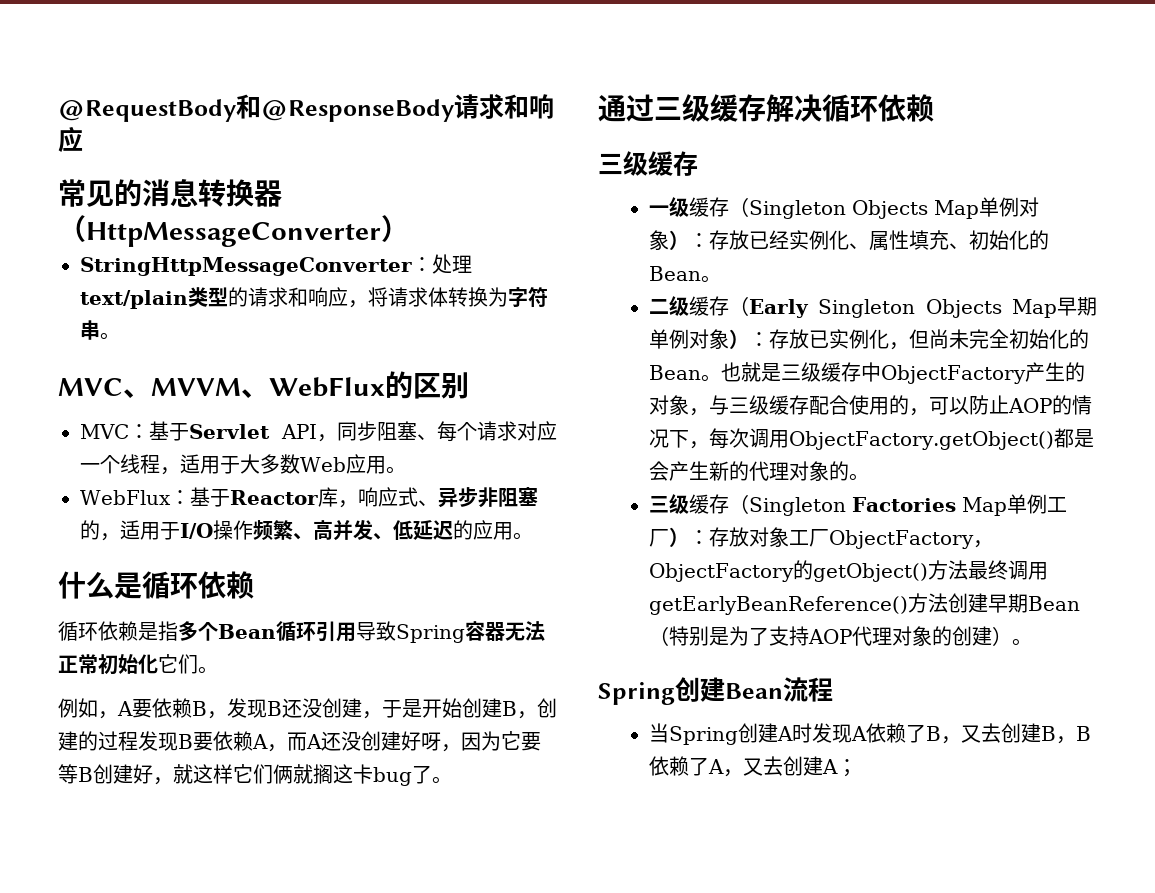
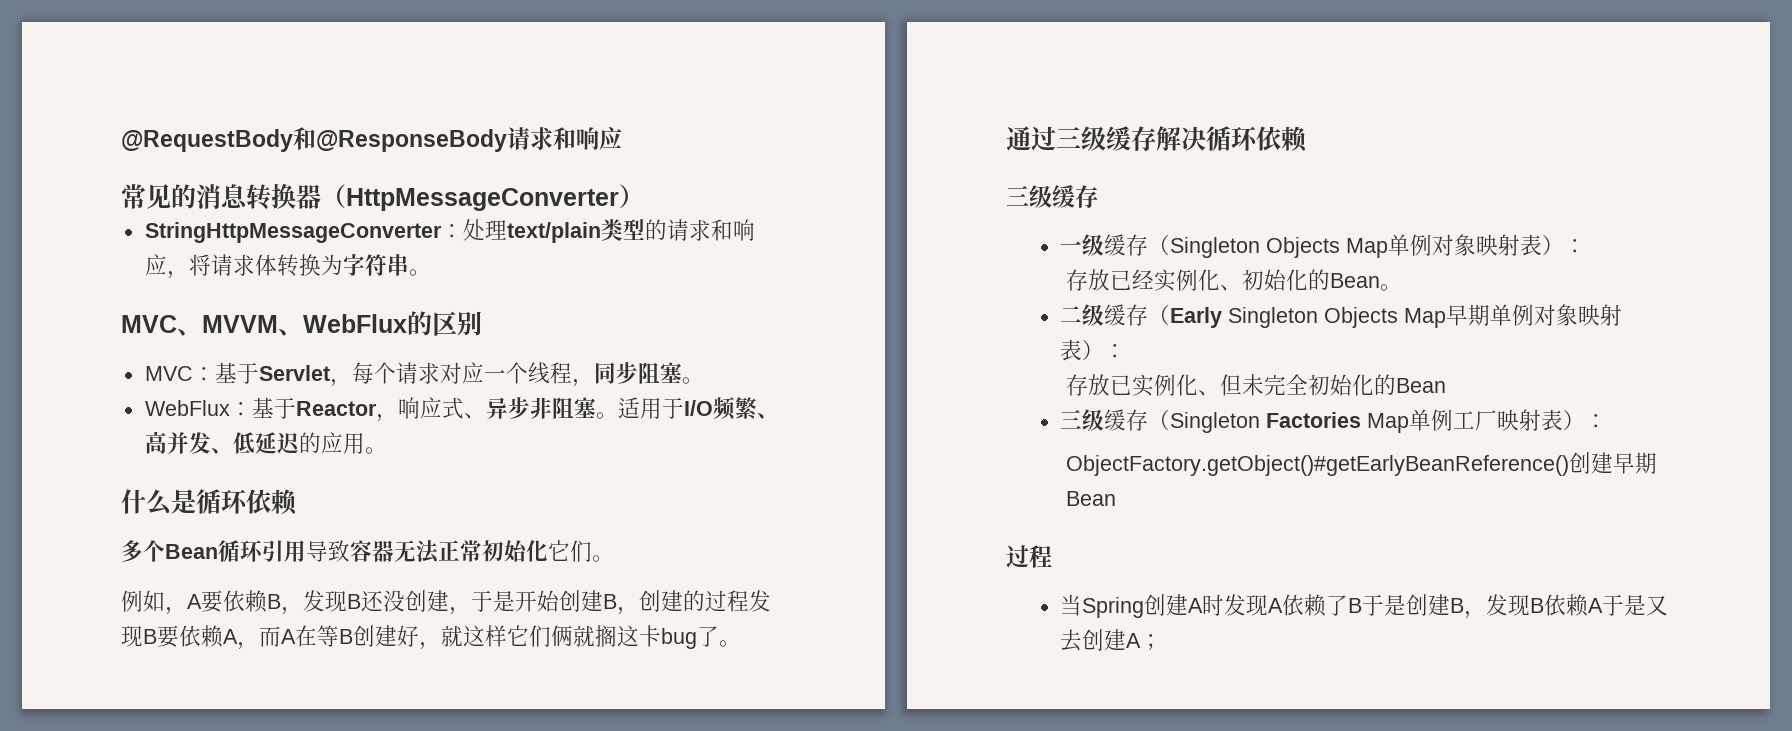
[281,421,437,442] API，同步阻塞、 -> [329,379,352,387] ，
[180,454,386,474] 适用于大多数Web应用 -> [593,362,682,384] 同步阻塞
[317,487,338,507] 库 -> (377, 408) none
[80,520,120,541] 的， -> [595,412,618,419] 。
[213,520,253,540] 操作 -> (713, 408) none
[58,621,178,641] 循环依赖是指 -> (297, 502) none
[396,624,465,643] Spring -> (350, 551) none
[321,731,541,752] 还没创建好呀，因为它要 -> [295,625,317,647] 在
[668,230,709,250] ）： -> [1475,234,1586,256] 映射表）： //
[868,230,969,251] 属性填充、 -> (1243, 288) none
[728,329,769,349] ）： -> [1577,304,1622,326] [1059,339,1126,361] 映射表）： //
[888,329,949,350] ，但尚 -> [1198,374,1243,396] 、但
[700,362,1085,384] [648,395,1092,416] [648,428,1094,450] [648,461,869,481] 。也就是三级缓存中ObjectFactory产生的对象，与三级缓存配合使用的，可以防止AOP的情况下，每次调用ObjectFactory.getObject()都是会产生新的代理对象的。 -> (1447, 385) none
[668,527,993,549] [648,560,1048,582] [648,593,1080,615] [648,626,1032,646] [598,677,808,705] ）：存放对象工厂ObjectFactory，ObjectFactory的getObject()方法最终调用getEarlyBeanReference()方法创建早期Bean（特别是为了支持AOP代理对象的创建）。 // Spring创建Bean流 -> [1496,409,1607,431] [1066,452,1658,476] [1066,491,1117,506] [1006,545,1029,568] 映射表）： // ObjectFactory.getObject()#getEarlyBeanReference()创建早期Bean // 过
[940,723,1076,744] ，又去创建B， -> [1361,594,1530,619] 于是创建B，发现
[688,757,743,777] 了A， -> [1587,594,1646,616] A于是

